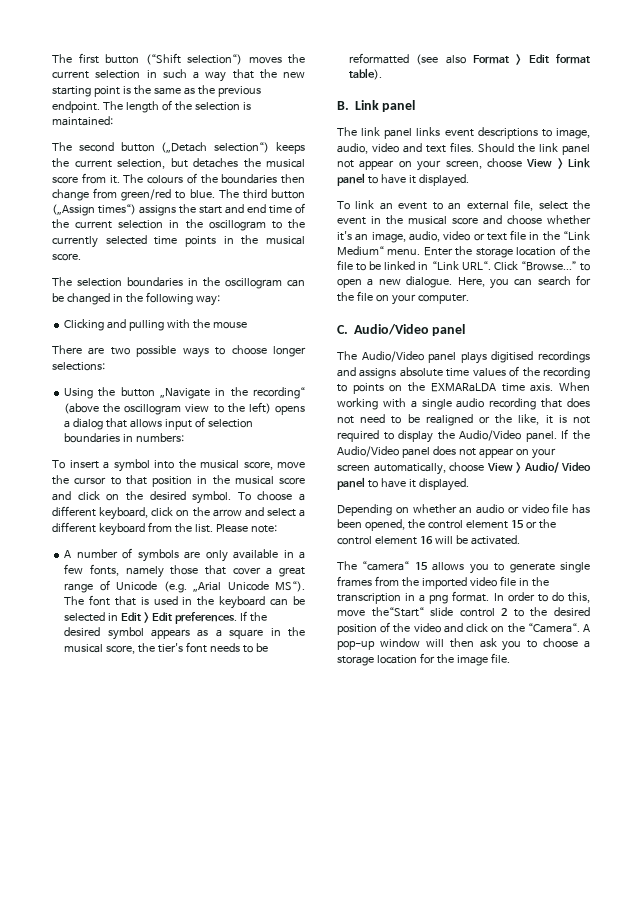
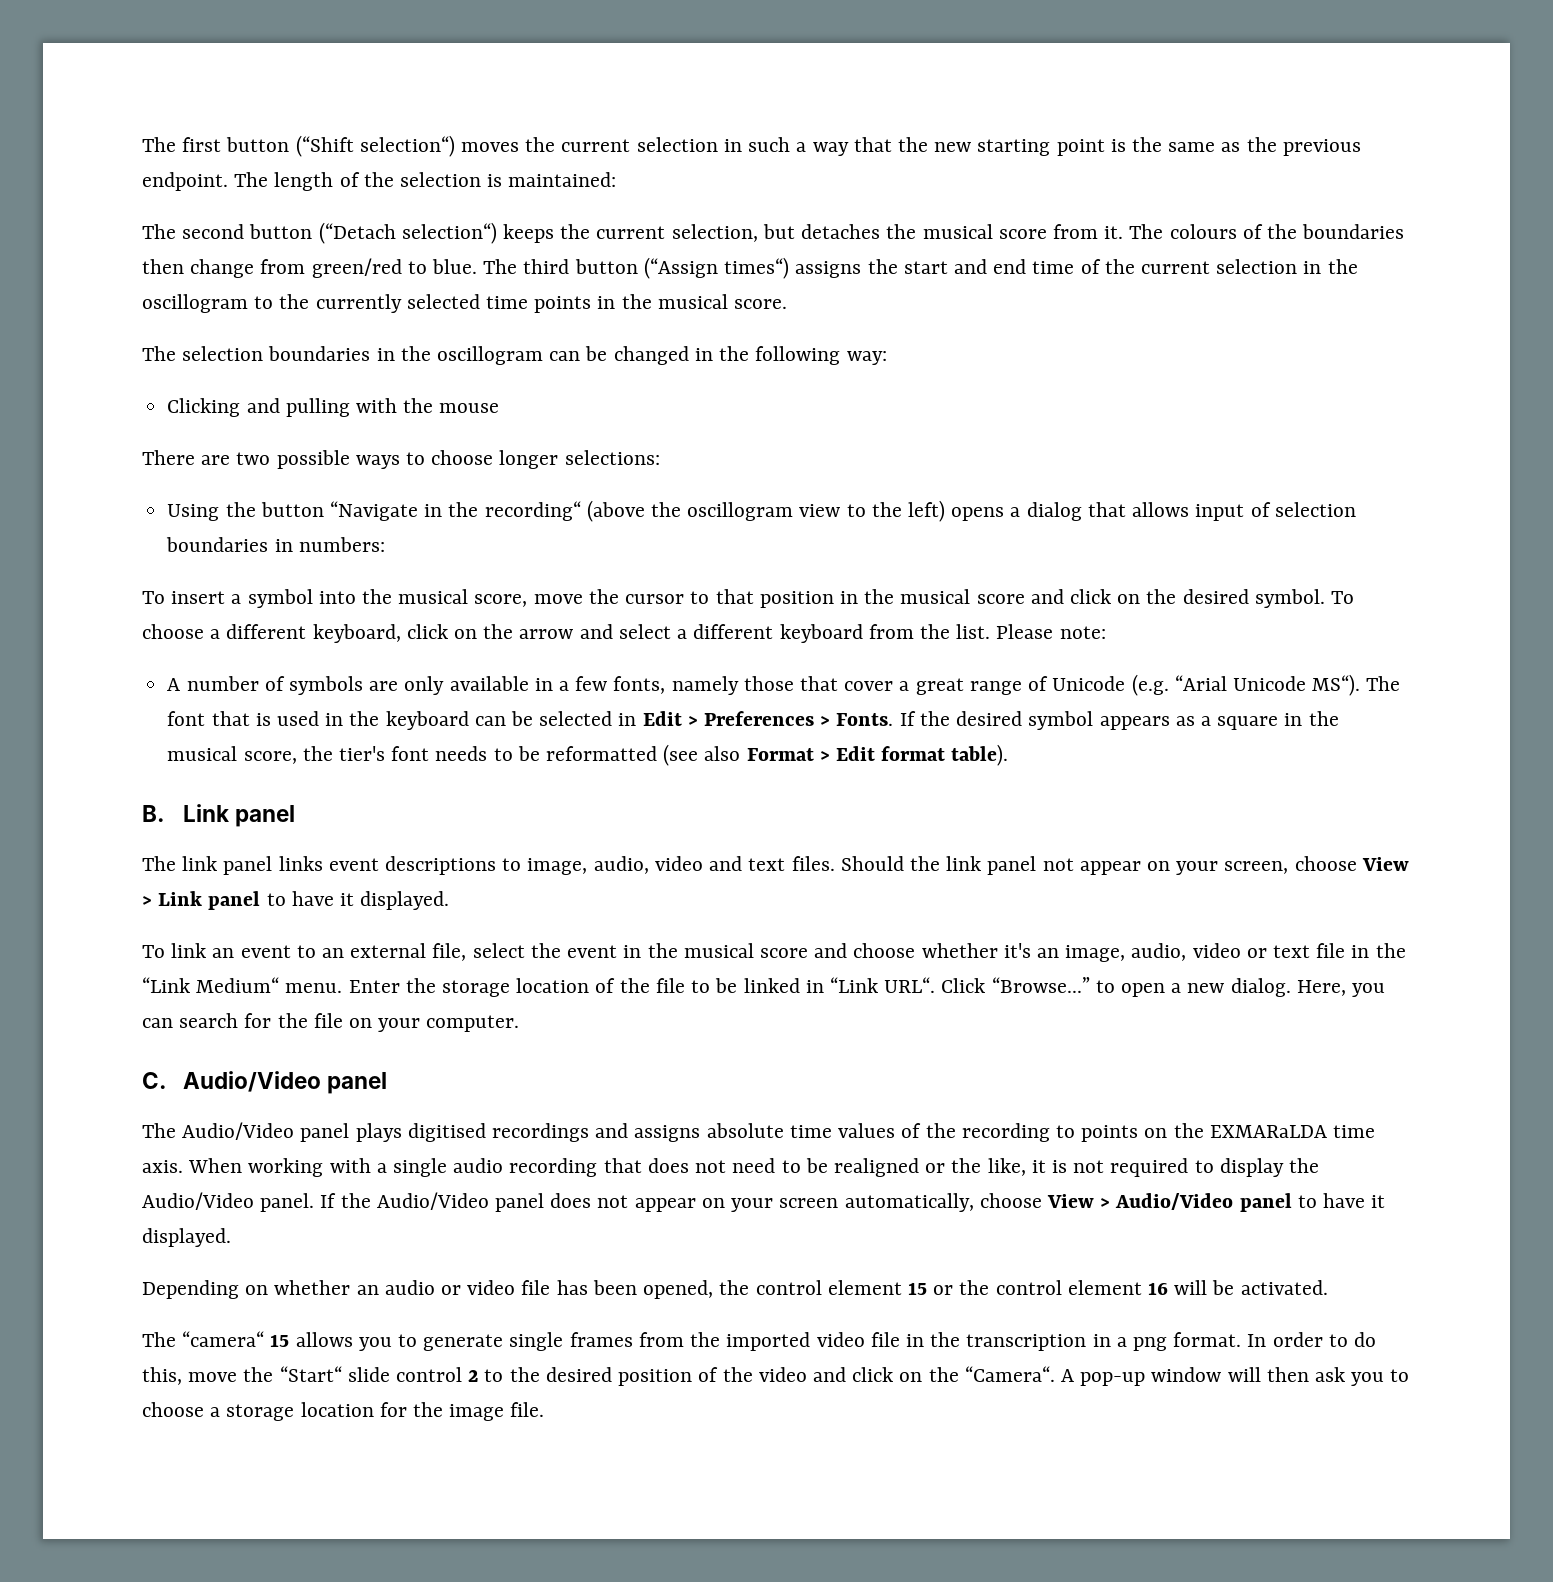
[161,142,208,153] („Detach -> [318,222,396,244] (“Detach
[52,204,95,216] („Assign -> [643,257,718,279] (“Assign
[160,388,211,399] „Navigate -> [329,501,418,521] “Navigate
[193,582,222,592] „Arial -> [1174,675,1227,691] “Arial
[151,612,237,624] Edit preferences. -> [704,711,894,726] Preferences > Fonts.
[406,276,453,288] dialogue. -> [1230,978,1291,997] dialog.
[523,462,591,473] Audio/ Video -> [1115,1193,1234,1210] Audio/Video
[371,607,424,617] the“Start“ -> [243,1366,342,1382] the “Start“

